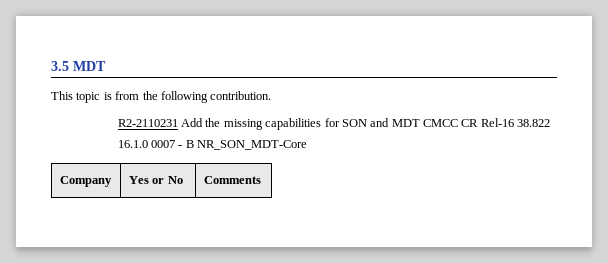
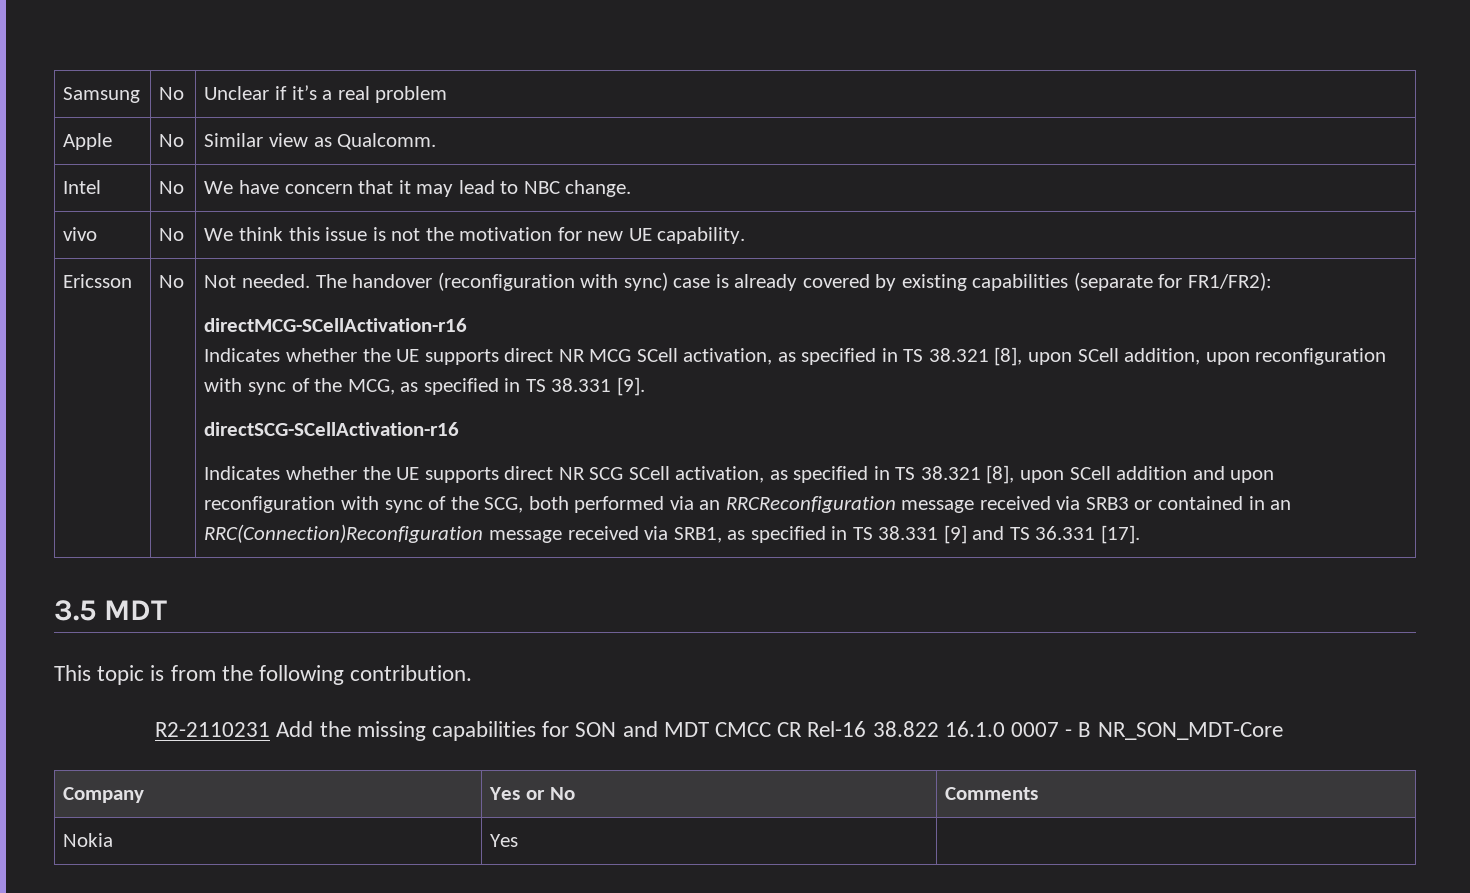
(51, 66) none -> [63,87,141,103] [159,87,185,100] [204,85,448,103] [63,133,113,150] [159,134,185,147] [204,133,437,150] [63,180,102,194] [159,181,185,194] [204,180,632,197] [63,227,98,241] [159,228,185,241] [204,227,746,244] [63,274,133,288] [159,275,185,288] [204,272,1273,291] [204,318,468,332] [204,347,1387,366] [204,377,645,396] [204,422,460,436] [204,465,1275,484] [204,496,1292,513] [204,524,1140,544] Samsung | No | Unclear if it’s a real problem // Apple | No | Similar view as Qualcomm. // Intel | No | We have concern that it may lead to NBC change. // vivo | No | We think this issue is not the motivation for new UE capability. // Ericsson | No | Not needed. The handover (reconfiguration with sync) case is already covered by existing capabilities (separate for FR1/FR2): // directMCG-SCellActivation-r16 // Indicates whether the UE supports direct NR MCG SCell activation, as specified in TS 38.321 [8], upon SCell addition, upon reconfiguration with sync of the MCG, as specified in TS 38.331 [9]. // directSCG-SCellActivation-r16 // Indicates whether the UE supports direct NR SCG SCell activation, as specified in TS 38.321 [8], upon SCell addition and upon reconfiguration with sync of the SCG, both performed via an RRCReconfiguration message received via SRB3 or contained in an RRC(Connection)Reconfiguration message received via SRB1, as specified in TS 38.331 [9] and TS 36.331 [17]. //
(261, 180) none -> [63,833,114,847] [490,834,519,847] // Nokia | Yes |

